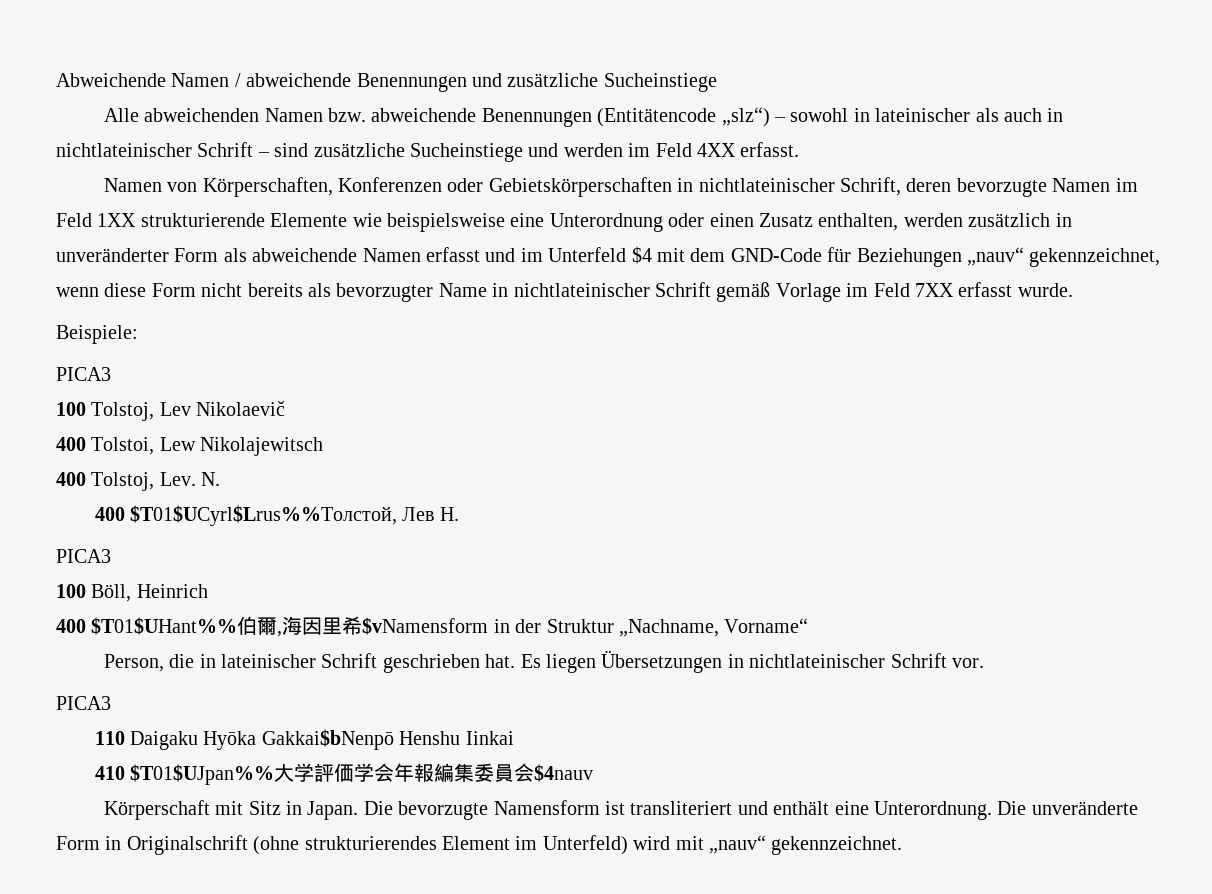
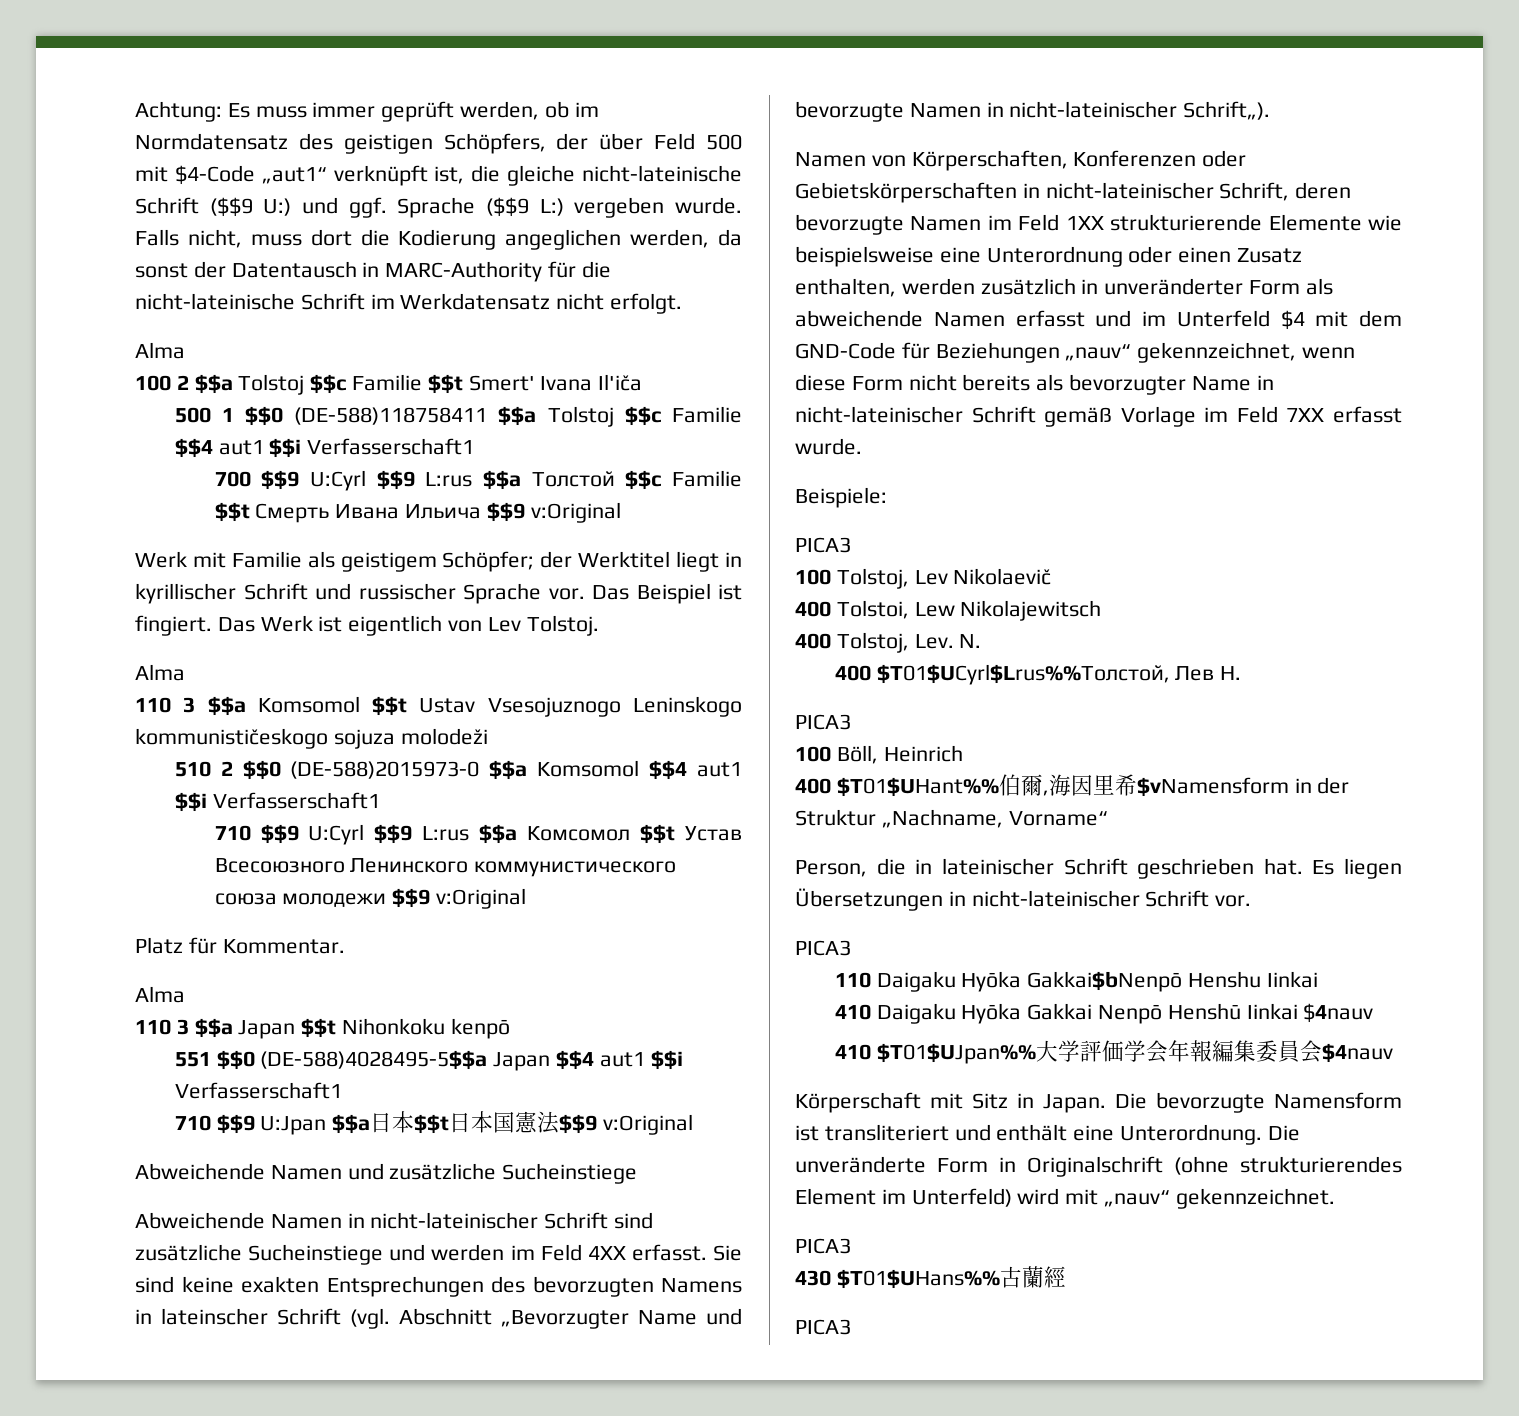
[56,73,717,92] [103,107,1064,127] [56,142,270,157] Abweichende Namen / abweichende Benennungen und zusätzliche Sucheinstiege // Alle abweichenden Namen bzw. abweichende Benennungen (Entitätencode „slz“) – sowohl in lateinischer als auch in nichtlateinischer Schrift – -> [135,101,599,122] [135,133,742,154] [135,165,742,186] [135,197,742,218] [135,229,742,250] [135,261,611,282] [135,293,683,314] [135,342,185,359] [135,374,643,395] [174,406,742,427] [174,438,475,458] [214,470,742,491] [214,502,621,523] [135,551,743,572] [135,583,742,604] [135,615,599,636] [135,664,185,681] [135,696,742,717] [135,728,488,749] [174,760,742,780] [174,792,380,812] [214,824,742,845] [214,858,677,877] [214,888,527,909] [135,937,345,954] [135,986,185,1003] [135,1018,510,1039] [174,1050,683,1071] [174,1082,342,1099] [174,1111,694,1135] [135,1163,638,1184] [135,1212,609,1229] Achtung: Es muss immer geprüft werden, ob im Normdatensatz des geistigen Schöpfers, der über Feld 500 mit $4-Code „aut1“ verknüpft ist, die gleiche nicht-lateinische Schrift ($$9 U:) und ggf. Sprache ($$9 L:) vergeben wurde. Falls nicht, muss dort die Kodierung angeglichen werden, da sonst der Datentausch in MARC-Authority für die nicht-lateinische Schrift im Werkdatensatz nicht erfolgt. // Alma // 100 2 $$a Tolstoj $$c Familie $$t Smert' Ivana Il'iča // 500 1 $$0 (DE-588)118758411 $$a Tolstoj $$c Familie $$4 aut1 $$i Verfasserschaft1 // 700 $$9 U:Cyrl $$9 L:rus $$a Толстой $$c Familie $$t Смерть Ивана Ильича $$9 v:Original // Werk mit Familie als geistigem Schöpfer; der Werktitel liegt in kyrillischer Schrift und russischer Sprache vor. Das Beispiel ist fingiert. Das Werk ist eigentlich von Lev Tolstoj. // Alma // 110 3 $$a Komsomol $$t Ustav Vsesojuznogo Leninskogo kommunističeskogo sojuza molodeži // 510 2 $$0 (DE-588)2015973-0 $$a Komsomol $$4 aut1 $$i Verfasserschaft1 // 710 $$9 U:Cyrl $$9 L:rus $$a Комсомол $$t Устав Всесоюзного Ленинского коммунистического союза молодежи $$9 v:Original // Platz für Kommentar. // Alma // 110 3 $$a Japan $$t Nihonkoku kenpō // 551 $$0 (DE-588)4028495-5$$a Japan $$4 aut1 $$i Verfasserschaft1 // 710 $$9 U:Jpan $$a日本$$t日本国憲法$$9 v:Original // Abweichende Namen und zusätzliche Sucheinstiege // Abweichende Namen in nicht-lateinischer Schrift
(800, 149) none -> [713,1245,742,1261] [135,1276,742,1297] [135,1308,742,1329] [795,101,1271,122] Sie sind keine exakten Entsprechungen des bevorzugten Namens in lateinscher Schrift (vgl. Abschnitt „Bevorzugter Name und bevorzugte Namen in nicht-lateinischer Schrift„).
[698,178,835,192] nichtlateinischer -> [1045,182,1214,199] nicht-lateinischer
[513,283,650,297] nichtlateinischer -> [795,406,963,423] nicht-lateinischer
[749,654,886,668] nichtlateinischer -> [971,890,1140,907] nicht-lateinischer
(514, 738) none -> [834,1003,1374,1024] // 410 Daigaku Hyōka Gakkai Nenpō Henshū Iinkai $4nauv
(903, 845) none -> [795,1238,851,1254] [795,1266,1066,1289] [795,1319,851,1335] // PICA3 // 430 $T01$UHans%%古蘭經 // PICA3

